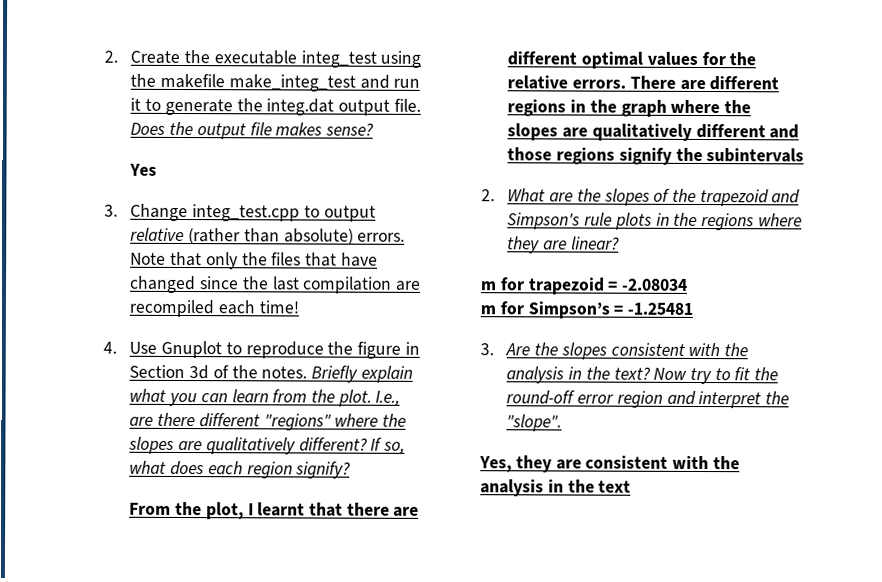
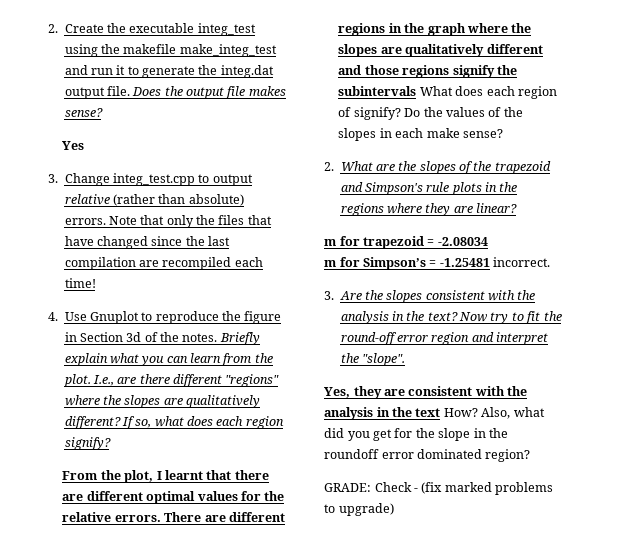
(805, 155) none -> [419,86,557,99] [338,107,523,120] [338,128,503,141] What does each region of signify? Do the values of the slopes in each make sense?
(694, 308) none -> [493,257,551,267] incorrect.
(632, 486) none -> [443,407,545,419] [324,428,508,441] [324,449,531,462] [324,482,554,495] [324,503,394,516] How? Also, what did you get for the slope in the roundoff error dominated region? // GRADE: Check - (fix marked problems to upgrade)

